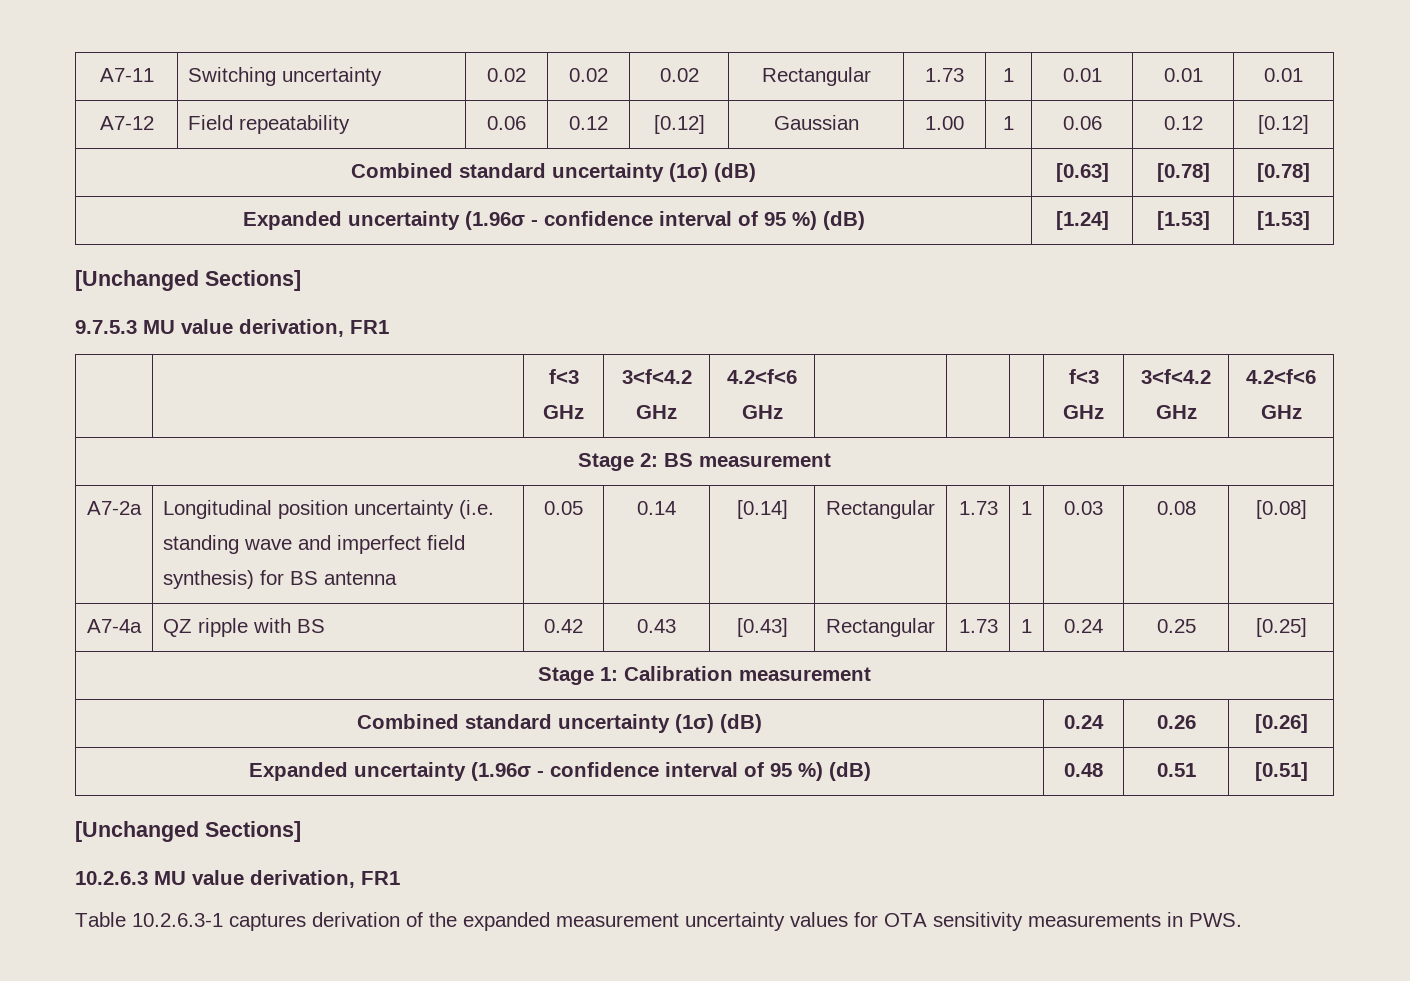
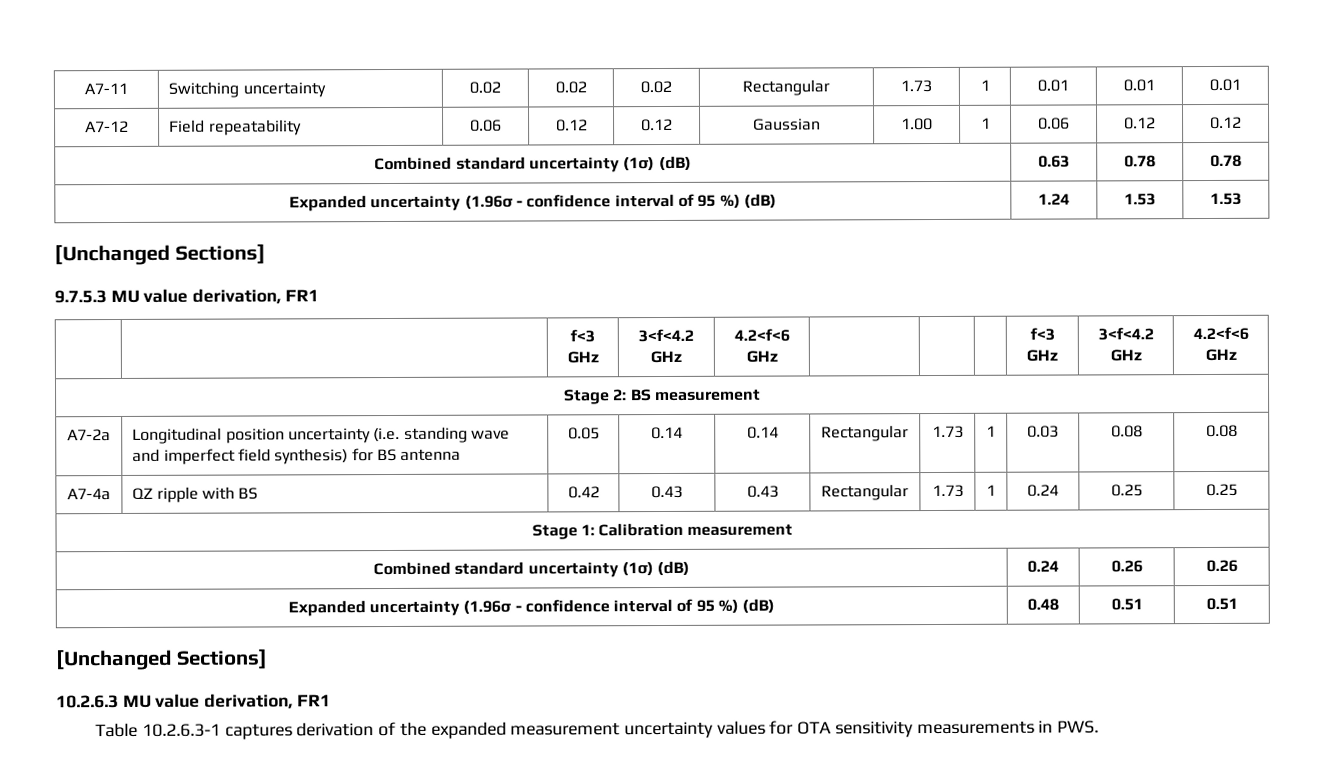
[653,115,705,134] [0.12] -> [641,118,673,132] 0.12
[1258,115,1309,134] [351,163,757,182] [1055,163,1109,182] [1156,163,1210,182] [1257,163,1310,182] [0.12] // Combined standard uncertainty (1σ) (dB) | [0.63] | [0.78] | [0.78] -> [1210,116,1242,129] [374,155,692,173] [1038,155,1070,168] [1124,155,1156,168] [1210,154,1242,167] 0.12 // Combined standard uncertainty (1σ) (dB) | 0.63 | 0.78 | 0.78
[1055,211,1109,230] [1156,211,1210,230] [1257,211,1310,230] [1.24] | [1.53] | [1.53] -> [1038,193,1070,205] [1124,193,1156,206] [1210,192,1242,205] 1.24 | 1.53 | 1.53
[736,500,788,519] [0.14] -> [746,426,779,439] 0.14
[1255,500,1307,519] [0.08] -> [1205,424,1238,438] 0.08
[736,618,788,637] [0.43] -> [746,485,779,498] 0.43
[1255,618,1307,637] [0.25] -> [1205,483,1238,497] 0.25
[1254,714,1308,733] [0.26] -> [1205,559,1238,573] 0.26
[1254,762,1308,781] [0.51] -> [1205,597,1238,611] 0.51

